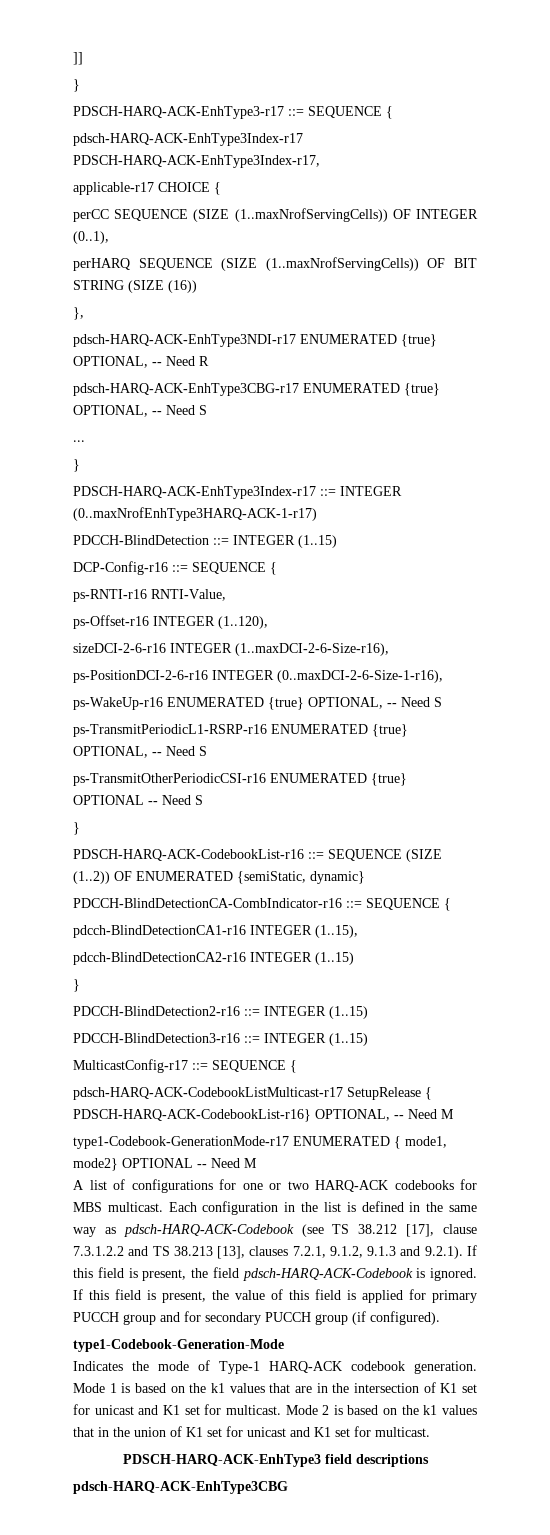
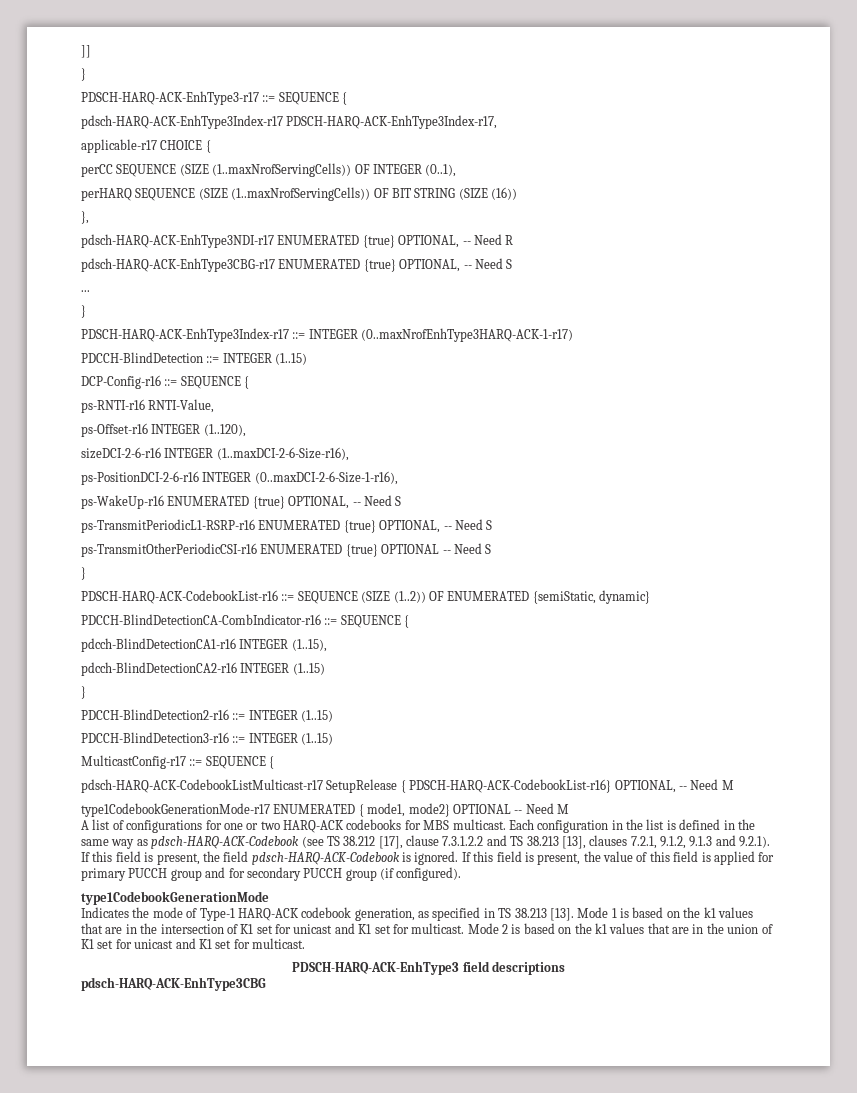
[73,1136,289,1149] type1-Codebook-GenerationMode-r17 -> [81,803,270,817] type1CodebookGenerationMode-r17
[73,1339,284,1352] type1-Codebook-Generation-Mode -> [81,891,269,905] type1CodebookGenerationMode
[414,1361,477,1374] generation. -> [354,907,574,921] generation, as specified in TS 38.213 [13].
(94, 1432) none -> [672,927,689,934] are

